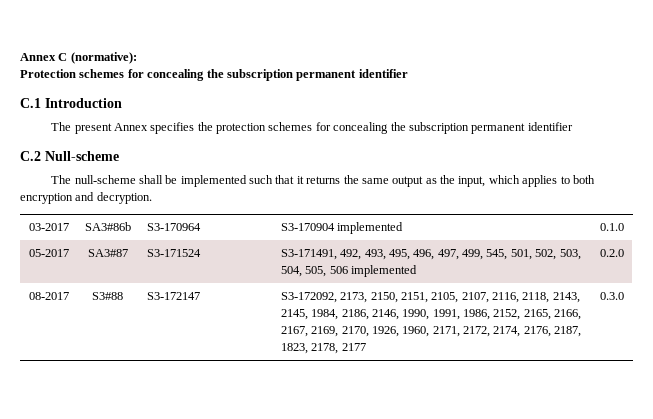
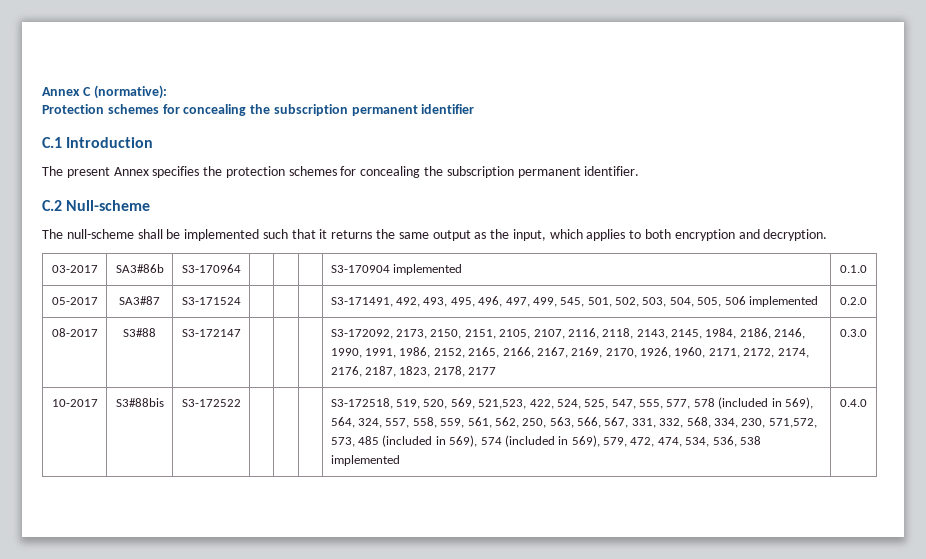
[527,122,573,131] identifier -> [584,166,640,176] identifier.
(624, 296) none -> [51,399,98,407] [115,398,164,407] [181,399,241,407] [330,397,813,409] [330,417,817,428] [330,435,761,447] [330,455,400,466] [840,399,867,407] // 10-2017 | S3#88bis | S3-172522 | | | | S3-172518, 519, 520, 569, 521,523, 422, 524, 525, 547, 555, 577, 578 (included in 569), 564, 324, 557, 558, 559, 561, 562, 250, 563, 566, 567, 331, 332, 568, 334, 230, 571,572, 573, 485 (included in 569), 574 (included in 569), 579, 472, 474, 534, 536, 538 implemented | 0.4.0

